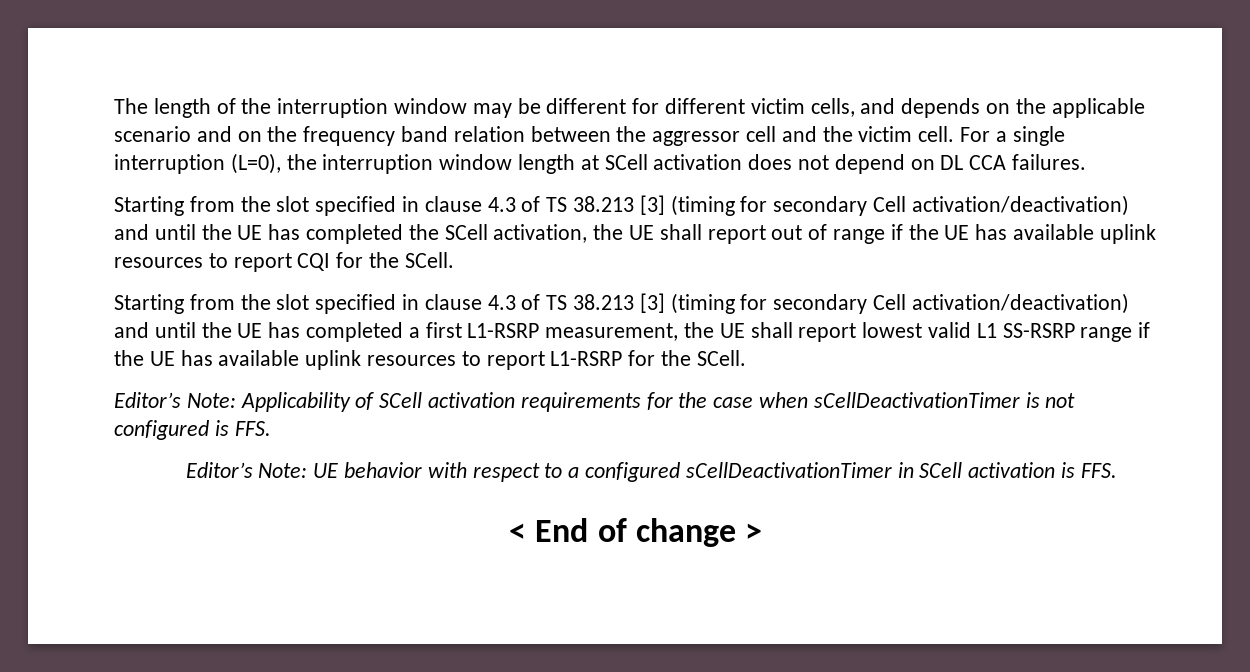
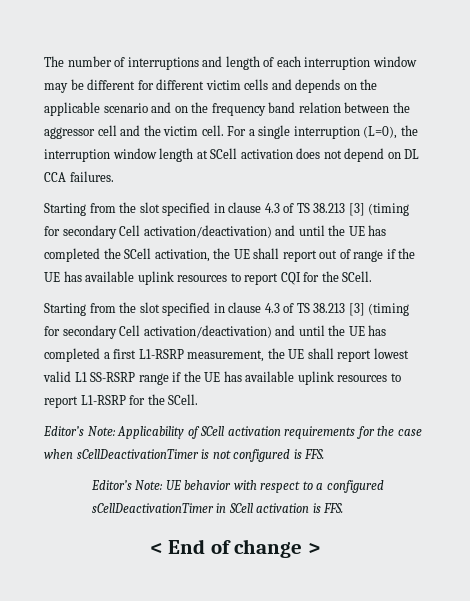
(148, 106) none -> [67,56,223,70] number of interruptions and
[241,98,272,114] the -> [276,56,301,67] each
[810,98,855,117] cells, -> [244,79,269,90] cells

